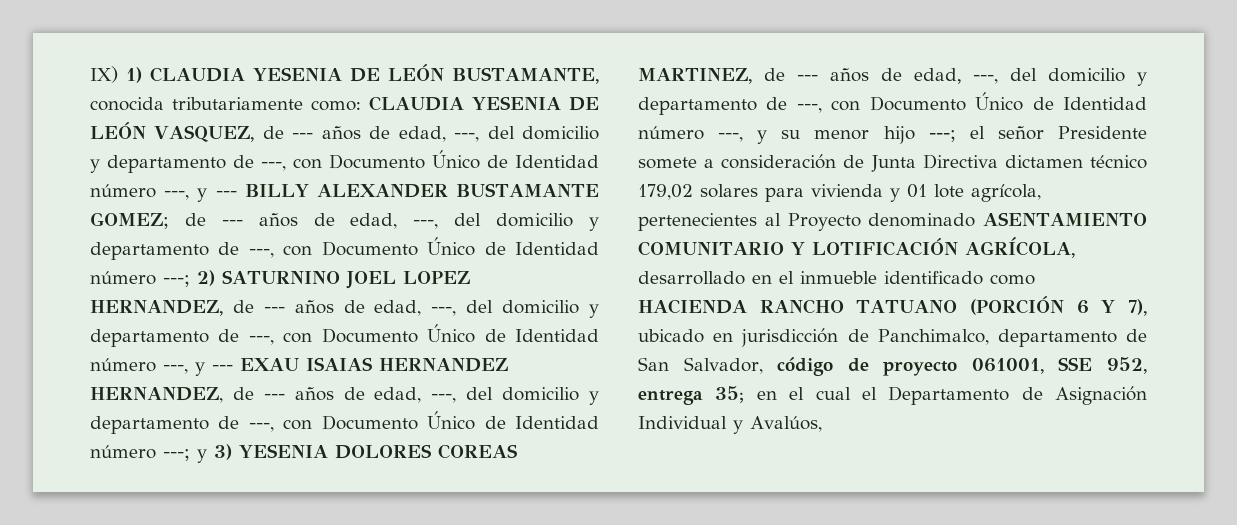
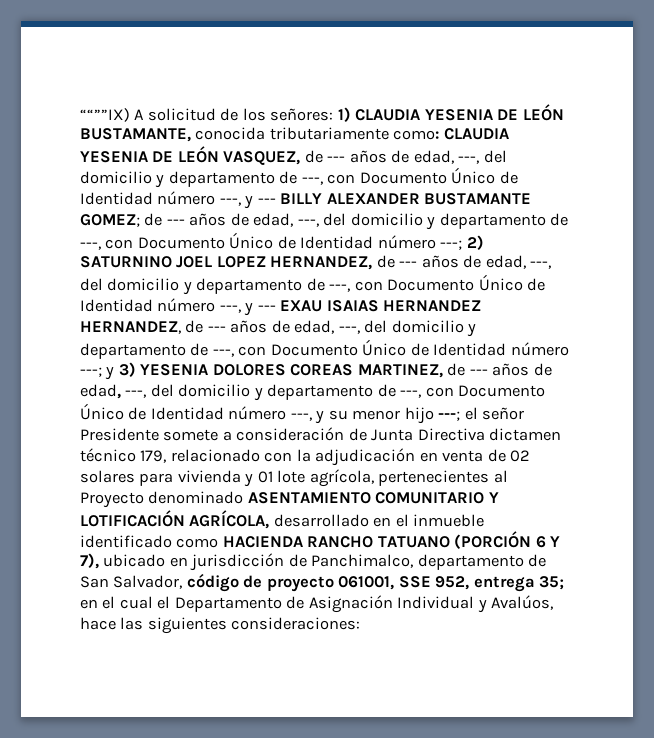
[90,66,118,83] IX) -> [80,108,334,122] ““””IX) A solicitud de los señores:
[638,184,693,200] 179,02 -> [140,448,531,466] 179, relacionado con la adjudicación en venta de 02
(822, 424) none -> [80,617,361,634] hace las siguientes consideraciones:

